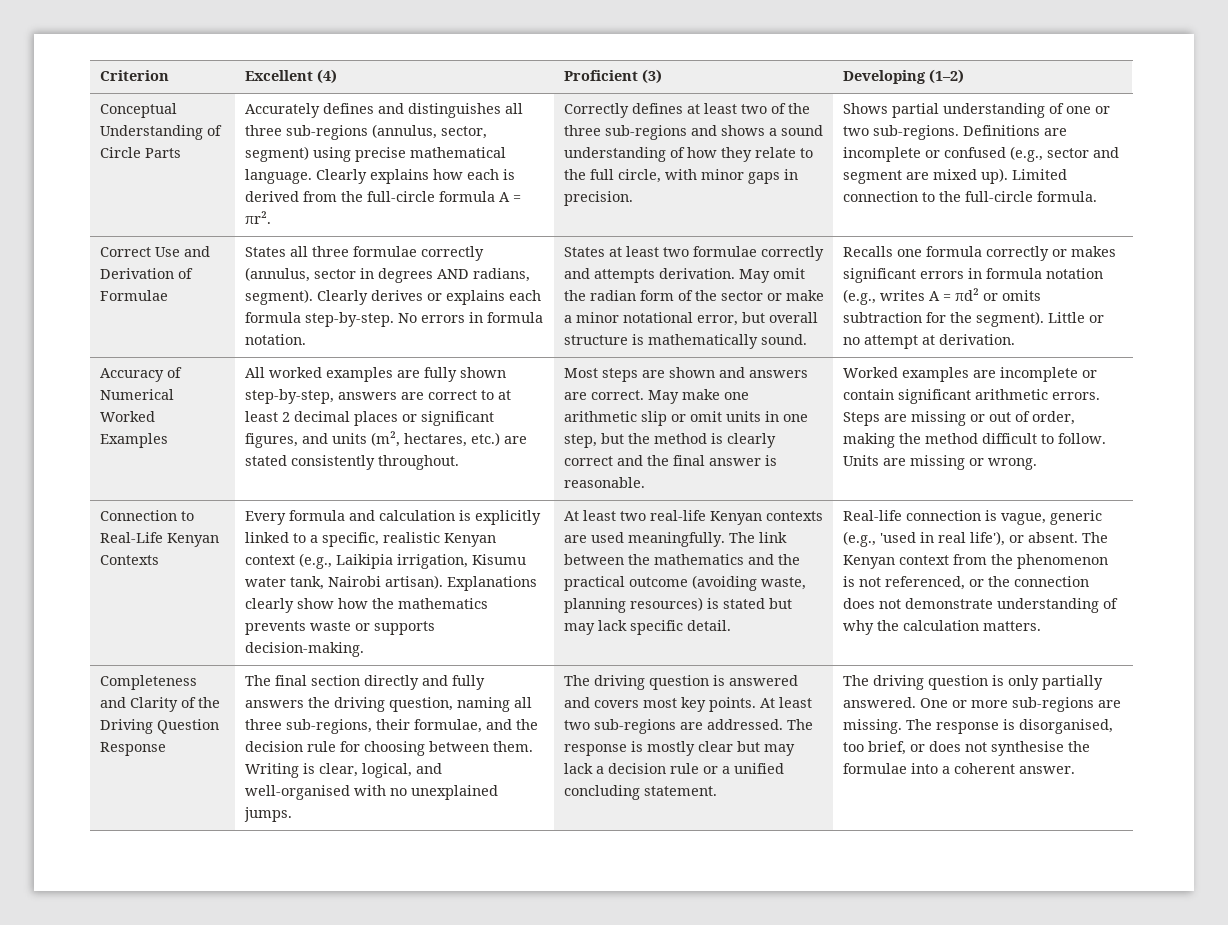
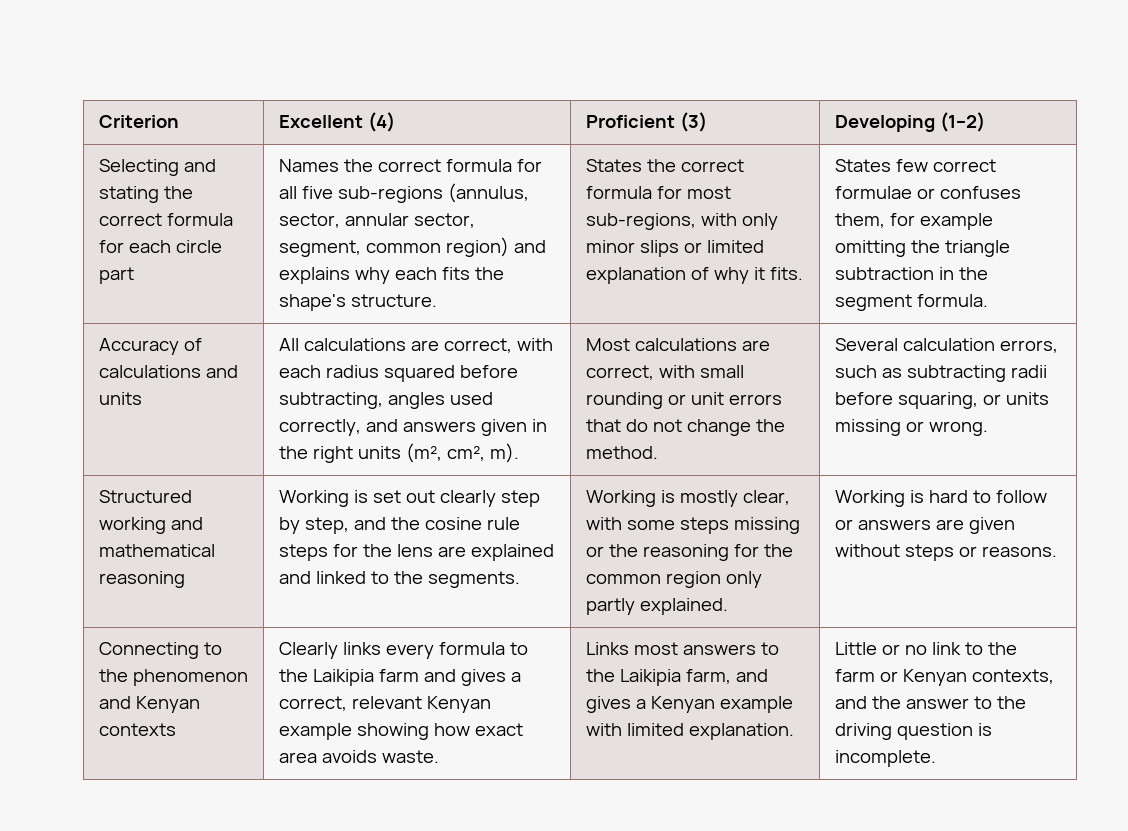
[99,103,177,118] [99,125,222,140] [99,147,181,158] [244,103,523,118] [244,124,487,140] [244,146,506,162] [244,169,515,184] [244,191,521,202] [244,211,271,224] [563,103,810,118] [563,125,823,140] [563,147,813,162] [563,169,798,184] [563,191,633,206] [842,103,1110,118] [842,125,1067,140] [842,146,1119,162] [842,168,1067,184] [842,191,1097,202] [99,246,210,257] [99,268,193,279] [99,290,168,301] [244,246,484,261] [244,267,530,283] [244,289,541,305] [244,312,543,327] [244,334,306,345] [563,246,824,261] [563,268,805,283] [563,290,824,301] [563,312,818,326] [563,334,807,349] [842,246,1116,261] [842,268,1103,283] [842,288,1041,305] [842,311,1104,327] [842,334,1015,349] [99,367,182,382] [99,389,174,400] [99,411,155,422] [99,433,168,448] [244,367,506,382] [244,389,511,404] [244,411,494,426] [244,431,527,448] [244,455,459,470] [563,367,808,382] [563,389,749,404] [563,411,808,426] [563,433,776,448] [563,455,777,466] [563,477,645,488] [842,367,1097,382] [842,389,1100,404] [842,411,1075,426] [842,433,1106,448] [842,455,1037,470] [99,510,194,521] [99,532,219,547] [99,555,159,565] [244,510,541,525] [244,532,496,547] [244,553,526,569] [244,575,537,591] [244,598,488,613] [244,621,435,635] [244,642,364,657] [563,510,823,525] [563,532,787,547] [563,554,800,565] [563,575,806,591] [563,597,792,613] [563,620,731,635] [842,510,1102,525] [842,531,1108,547] [842,554,1108,569] [842,576,1089,590] [842,598,1118,613] [842,620,1041,635] [99,675,197,690] [99,697,220,712] [99,719,219,734] [99,742,166,756] [244,675,485,690] [244,697,532,712] [244,719,538,734] [244,741,533,756] [244,763,442,778] [244,785,498,800] [243,807,292,822] [563,675,798,690] [563,697,812,712] [563,719,813,734] [563,741,795,756] [563,763,784,774] [563,785,717,800] [842,675,1103,690] [842,697,1121,712] [842,719,1113,734] [842,741,1090,756] [842,763,1075,774] Conceptual Understanding of Circle Parts | Accurately defines and distinguishes all three sub-regions (annulus, sector, segment) using precise mathematical language. Clearly explains how each is derived from the full-circle formula A = πr². | Correctly defines at least two of the three sub-regions and shows a sound understanding of how they relate to the full circle, with minor gaps in precision. | Shows partial understanding of one or two sub-regions. Definitions are incomplete or confused (e.g., sector and segment are mixed up). Limited connection to the full-circle formula. // Correct Use and Derivation of Formulae | States all three formulae correctly (annulus, sector in degrees AND radians, segment). Clearly derives or explains each formula step-by-step. No errors in formula notation. | States at least two formulae correctly and attempts derivation. May omit the radian form of the sector or make a minor notational error, but overall structure is mathematically sound. | Recalls one formula correctly or makes significant errors in formula notation (e.g., writes A = πd² or omits subtraction for the segment). Little or no attempt at derivation. // Accuracy of Numerical Worked Examples | All worked examples are fully shown step-by-step, answers are correct to at least 2 decimal places or significant figures, and units (m², hectares, etc.) are stated consistently throughout. | Most steps are shown and answers are correct. May make one arithmetic slip or omit units in one step, but the method is clearly correct and the final answer is reasonable. | Worked examples are incomplete or contain significant arithmetic errors. Steps are missing or out of order, making the method difficult to follow. Units are missing or wrong. // Connection to Real-Life Kenyan Contexts | Every formula and calculation is explicitly linked to a specific, realistic Kenyan context (e.g., Laikipia irrigation, Kisumu water tank, Nairobi artisan). Explanations clearly show how the mathematics prevents waste or supports decision-making. | At least two real-life Kenyan contexts are used meaningfully. The link between the mathematics and the practical outcome (avoiding waste, planning resources) is stated but may lack specific detail. | Real-life connection is vague, generic (e.g., 'used in real life'), or absent. The Kenyan context from the phenomenon is not referenced, or the connection does not demonstrate understanding of why the calculation matters. // Completeness and Clarity of the Driving Question Response | The final section directly and fully answers the driving question, naming all three sub-regions, their formulae, and the decision rule for choosing between them. Writing is clear, logical, and well-organised with no unexplained jumps. | The driving question is answered and covers most key points. At least two sub-regions are addressed. The response is mostly clear but may lack a decision rule or a unified concluding statement. | The driving question is only partially answered. One or more sub-regions are missing. The response is disorganised, too brief, or does not synthesise the formulae into a coherent answer. -> [98,159,216,176] [98,186,193,203] [98,213,233,226] [98,240,222,253] [98,267,134,284] [278,159,542,172] [278,183,529,203] [278,213,475,228] [278,237,546,257] [278,267,504,284] [278,294,437,311] [585,159,744,172] [585,186,731,199] [585,213,778,230] [585,240,764,257] [585,267,803,284] [834,159,996,172] [834,186,1021,199] [834,213,993,230] [834,240,1010,257] [834,267,988,280] [834,294,988,311] [98,338,202,355] [98,365,238,378] [98,392,142,405] [278,338,553,353] [278,365,518,382] [278,392,493,409] [278,419,547,436] [278,443,519,463] [585,338,770,351] [585,365,744,380] [585,392,782,409] [585,419,785,436] [585,446,658,459] [834,338,1058,353] [834,365,1047,382] [834,392,1049,409] [834,419,988,436] [98,490,192,503] [98,517,203,534] [98,544,215,557] [98,571,185,588] [278,490,540,507] [278,517,520,534] [278,544,554,561] [278,571,520,588] [585,490,790,507] [585,517,800,534] [585,544,793,561] [585,571,762,588] [585,598,728,615] [834,490,1047,507] [834,517,1015,534] [834,544,1057,561] [98,642,222,659] [98,669,248,686] [98,696,200,713] [98,723,176,736] [278,642,528,659] [278,669,521,686] [278,696,491,713] [278,723,523,740] [278,750,439,763] [585,642,779,655] [585,669,768,686] [585,696,793,713] [585,723,794,740] [834,642,1017,655] [834,669,1054,686] [834,696,1026,709] [834,723,992,740] [834,750,936,767] Selecting and stating the correct formula for each circle part | Names the correct formula for all five sub-regions (annulus, sector, annular sector, segment, common region) and explains why each fits the shape's structure. | States the correct formula for most sub-regions, with only minor slips or limited explanation of why it fits. | States few correct formulae or confuses them, for example omitting the triangle subtraction in the segment formula. // Accuracy of calculations and units | All calculations are correct, with each radius squared before subtracting, angles used correctly, and answers given in the right units (m², cm², m). | Most calculations are correct, with small rounding or unit errors that do not change the method. | Several calculation errors, such as subtracting radii before squaring, or units missing or wrong. // Structured working and mathematical reasoning | Working is set out clearly step by step, and the cosine rule steps for the lens are explained and linked to the segments. | Working is mostly clear, with some steps missing or the reasoning for the common region only partly explained. | Working is hard to follow or answers are given without steps or reasons. // Connecting to the phenomenon and Kenyan contexts | Clearly links every formula to the Laikipia farm and gives a correct, relevant Kenyan example showing how exact area avoids waste. | Links most answers to the Laikipia farm, and gives a Kenyan example with limited explanation. | Little or no link to the farm or Kenyan contexts, and the answer to the driving question is incomplete.

